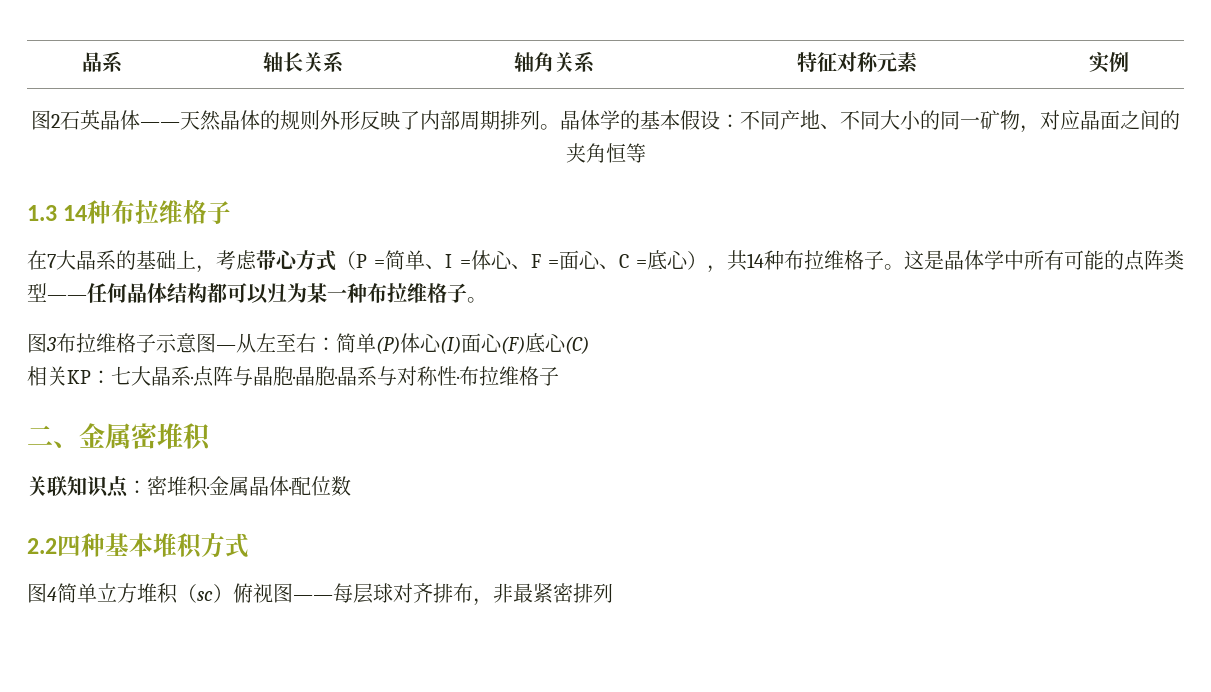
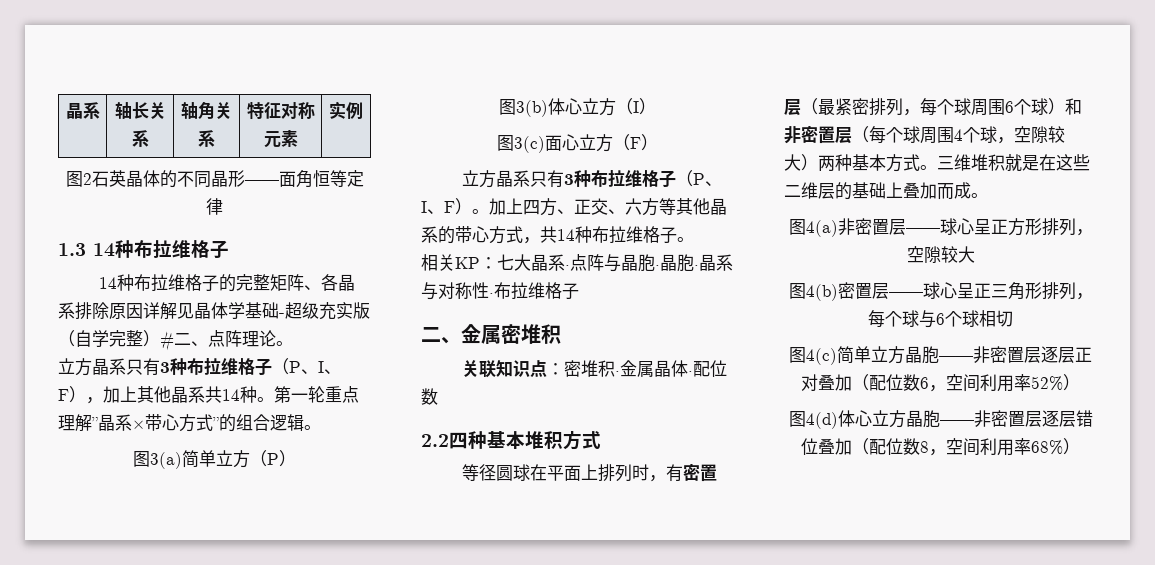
[140,110,1180,133] [565,143,586,163] ——天然晶体的规则外形反映了内部周期排列。晶体学的基本假设：不同产地、不同大小的同一矿物，对应晶面之间的夹 -> [159,170,296,188] 的不同晶形——面
(646, 153) none -> [346,170,364,187] [206,198,223,215] 定律
[27,250,707,273] 在7大晶系的基础上，考虑带心方式（P =简单、I =体心、F =面心、C =底心） -> [99,274,356,292] [58,302,370,320] [58,330,293,351] [58,358,341,376] [58,386,359,404] [58,414,321,432] [133,450,296,469] [499,98,656,117] [497,134,658,153] [462,170,723,188] [421,198,727,216] [421,226,523,244] 14种布拉维格子的完整矩阵、各晶系排除原因详解见晶体学基础-超级充实版（自学完整）#二、点阵理论。 // 立方晶系只有3种布拉维格子（P、I、F），加上其他晶系共14种。第一轮重点理解”晶系×带心方式”的组合逻辑。 // 图3(a)简单立方（P） // 图3(b)体心立方（I） // 图3(c)面心立方（F） // 立方晶系只有3种布拉维格子（P、I、F）。加上四方、正交、六方等其他晶系的带心方式
[904,250,1184,271] [27,283,487,304] [27,333,589,354] 这是晶体学中所有可能的点阵类型——任何晶体结构都可以归为某一种布拉维格子。 // 图3布拉维格子示意图—从左至右：简单(P)体心(I)面心(F)底心(C) -> (694, 239) none
[27,583,613,606] 图4简单立方堆积（sc）俯视图——每层球对齐排布，非最紧密排列 -> [462,464,718,482] [784,98,1082,116] [784,126,1065,144] [784,154,1090,172] [784,182,988,200] [788,218,1093,237] [906,246,975,263] [788,282,1093,301] [868,310,1013,328] [789,346,1092,365] [801,374,1080,392] [788,410,1093,429] [801,438,1080,456] 等径圆球在平面上排列时，有密置层（最紧密排列，每个球周围6个球）和非密置层（每个球周围4个球，空隙较大）两种基本方式。三维堆积就是在这些二维层的基础上叠加而成。 // 图4(a)非密置层——球心呈正方形排列，空隙较大 // 图4(b)密置层——球心呈正三角形排列，每个球与6个球相切 // 图4(c)简单立方晶胞——非密置层逐层正对叠加（配位数6，空间利用率52%） // 图4(d)体心立方晶胞——非密置层逐层错位叠加（配位数8，空间利用率68%）

